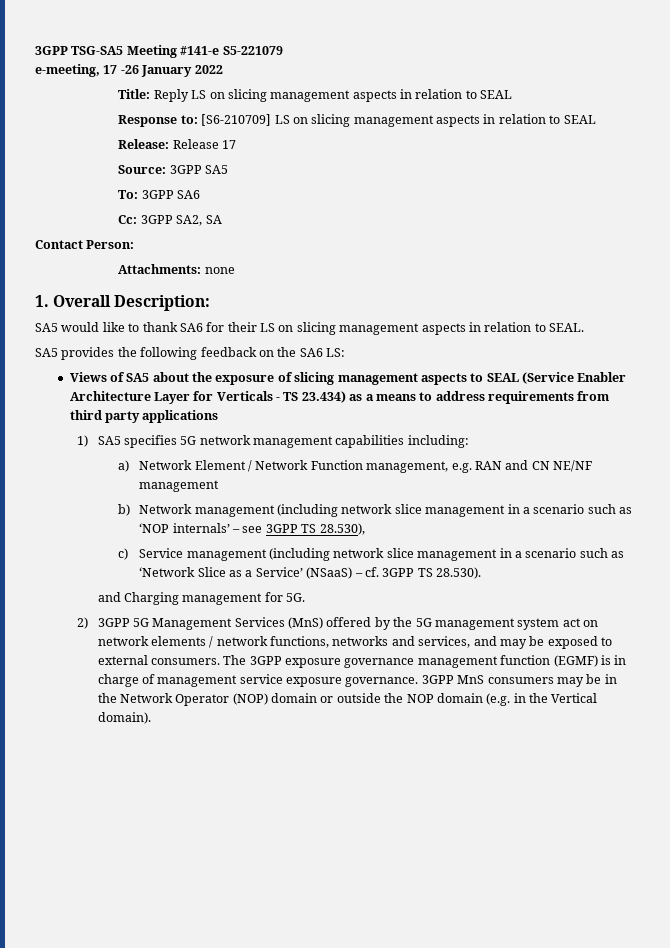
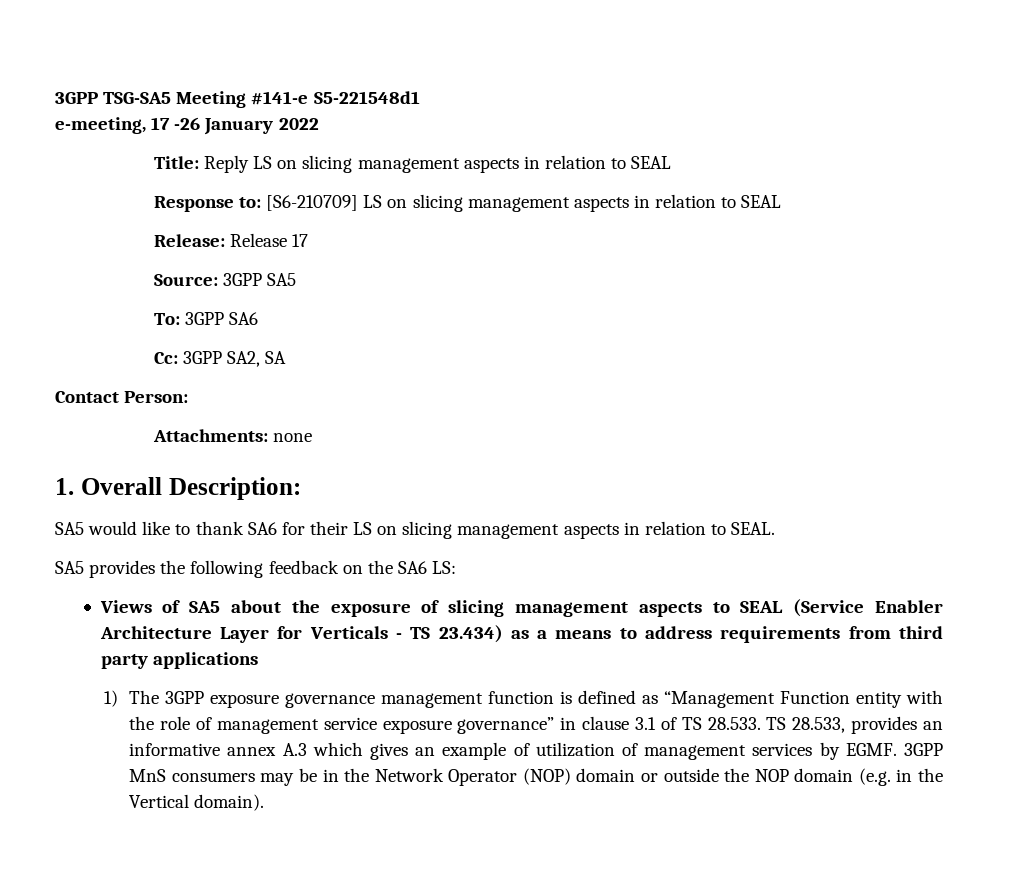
[222,46,283,55] S5-221079 -> [313,91,420,104] S5-221548d1
[97,435,469,448] [118,460,593,473] [139,480,220,492] [118,504,633,517] [139,523,365,535] [118,548,625,561] [139,567,482,579] [97,592,306,605] [76,617,599,630] [97,636,613,649] [97,655,220,665] SA5 specifies 5G network management capabilities including: // a) Network Element / Network Function management, e.g. RAN and CN NE/NF management // b) Network management (including network slice management in a scenario such as ‘NOP internals’ – see 3GPP TS 28.530), // c) Service management (including network slice management in a scenario such as ‘Network Slice as a Service’ (NSaaS) – cf. 3GPP TS 28.530). // and Charging management for 5G. // 2) 3GPP 5G Management Services (MnS) offered by the 5G management system act on network elements / network functions, networks and services, and may be exposed to external consumers. -> (119, 698) none
[553,655,627,667] [97,674,419,687] (EGMF) is in charge of management service exposure governance. -> [560,690,944,708] [129,716,943,734] [129,742,897,760] is defined as “Management Function entity with the role of management service exposure governance” in clause 3.1 of TS 28.533. TS 28.533, provides an informative annex A.3 which gives an example of utilization of management services by EGMF.

